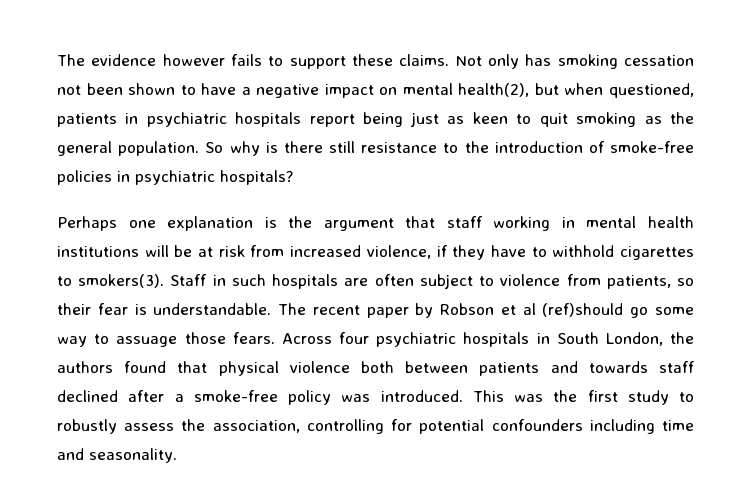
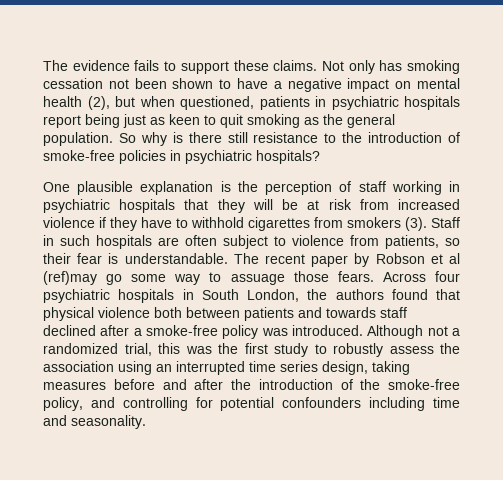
[162,54,225,66] however -> (130, 65) none
[458,83,530,97] health(2), -> [43,96,110,110] health (2),
[57,216,156,231] Perhaps one -> [43,181,134,195] One plausible
[323,216,436,231] argument that -> [265,181,352,195] perception of
[586,216,694,228] [57,246,139,257] mental health institutions -> [43,199,245,213] psychiatric hospitals that they
[366,245,431,259] violence, -> [43,217,95,228] violence
[57,274,165,288] to smokers(3). -> [314,217,427,231] from smokers (3).
[542,303,624,317] (ref)should -> [43,271,97,285] (ref)may
[472,390,504,402] This -> [367,325,460,339] [43,343,180,356] Although not a randomized trial, this
[212,420,300,433] association, -> [43,361,410,375] [43,379,460,390] [43,397,115,411] association using an interrupted time series design, taking measures before and after the introduction of the smoke-free policy, and

